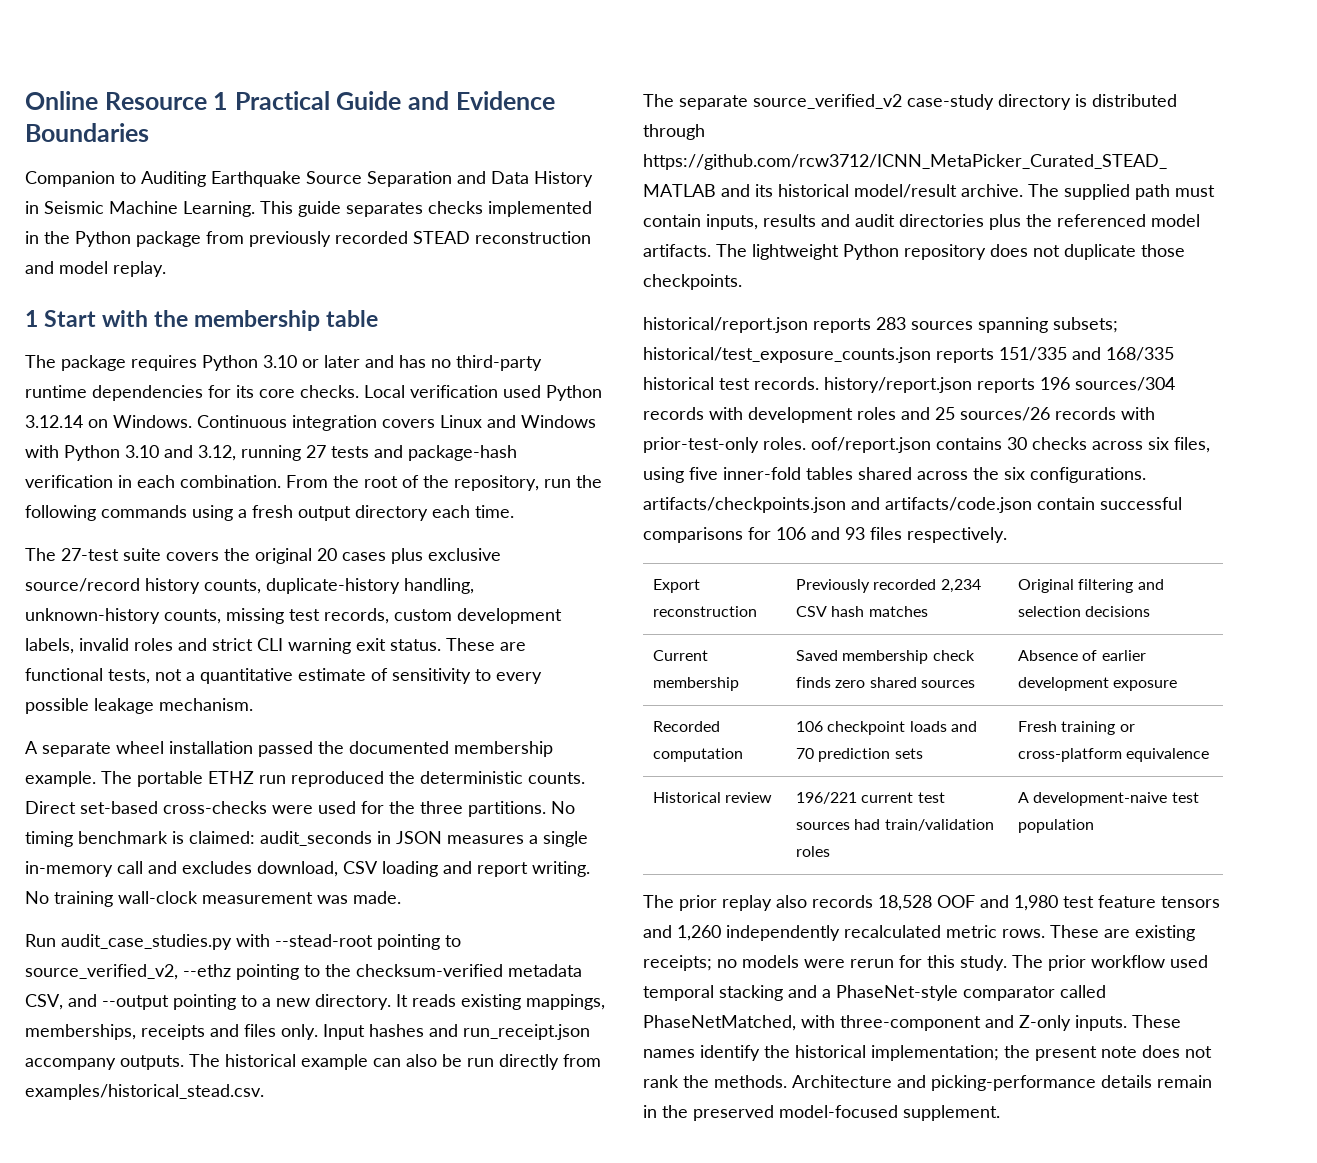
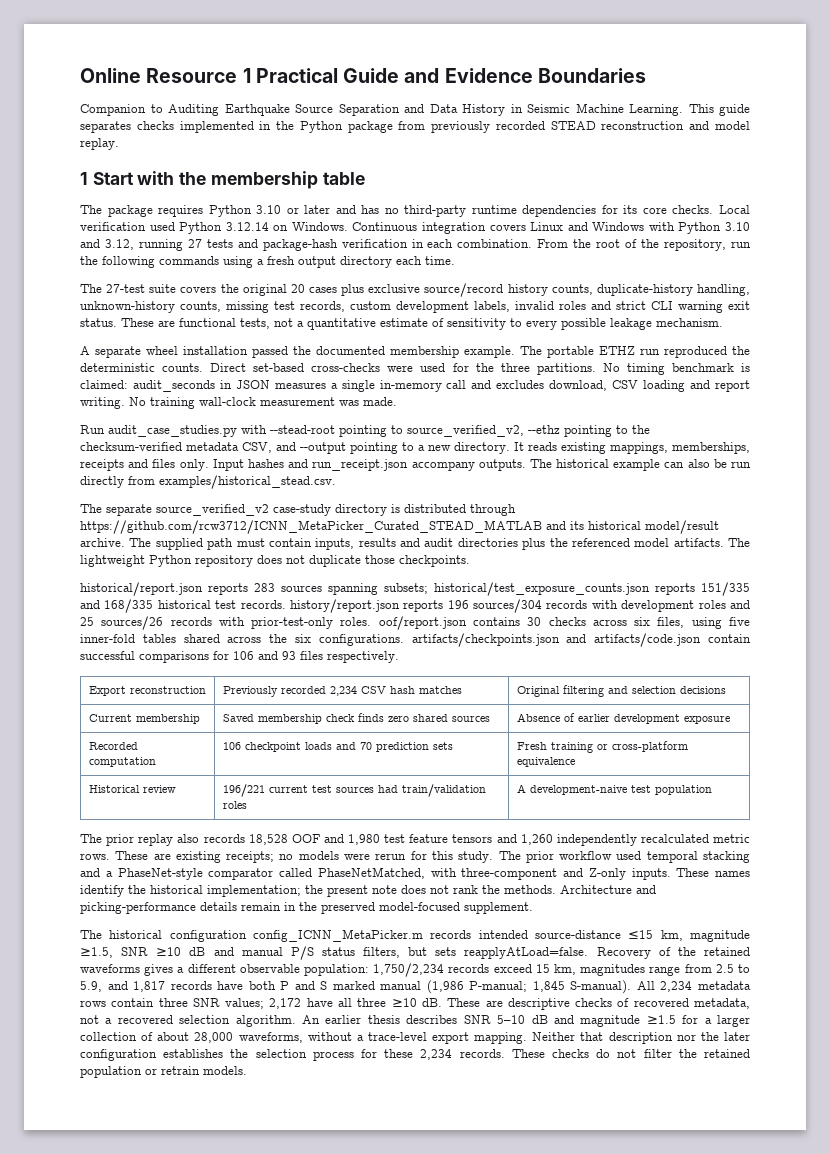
(1000, 1113) none -> [80,929,751,942] [80,946,750,960] [80,963,751,977] [80,980,751,994] [80,998,750,1010] [80,1015,750,1027] [80,1032,750,1044] [80,1049,751,1061] [80,1066,247,1078] // The historical configuration config_ICNN_MetaPicker.m records intended source-distance ≤15 km, magnitude ≥1.5, SNR ≥10 dB and manual P/S status filters, but sets reapplyAtLoad=false. Recovery of the retained waveforms gives a different observable population: 1,750/2,234 records exceed 15 km, magnitudes range from 2.5 to 5.9, and 1,817 records have both P and S marked manual (1,986 P-manual; 1,845 S-manual). All 2,234 metadata rows contain three SNR values; 2,172 have all three ≥10 dB. These are descriptive checks of recovered metadata, not a recovered selection algorithm. An earlier thesis describes SNR 5–10 dB and magnitude ≥1.5 for a larger collection of about 28,000 waveforms, without a trace-level export mapping. Neither that description nor the later configuration establishes the selection process for these 2,234 records. These checks do not filter the retained population or retrain models.

